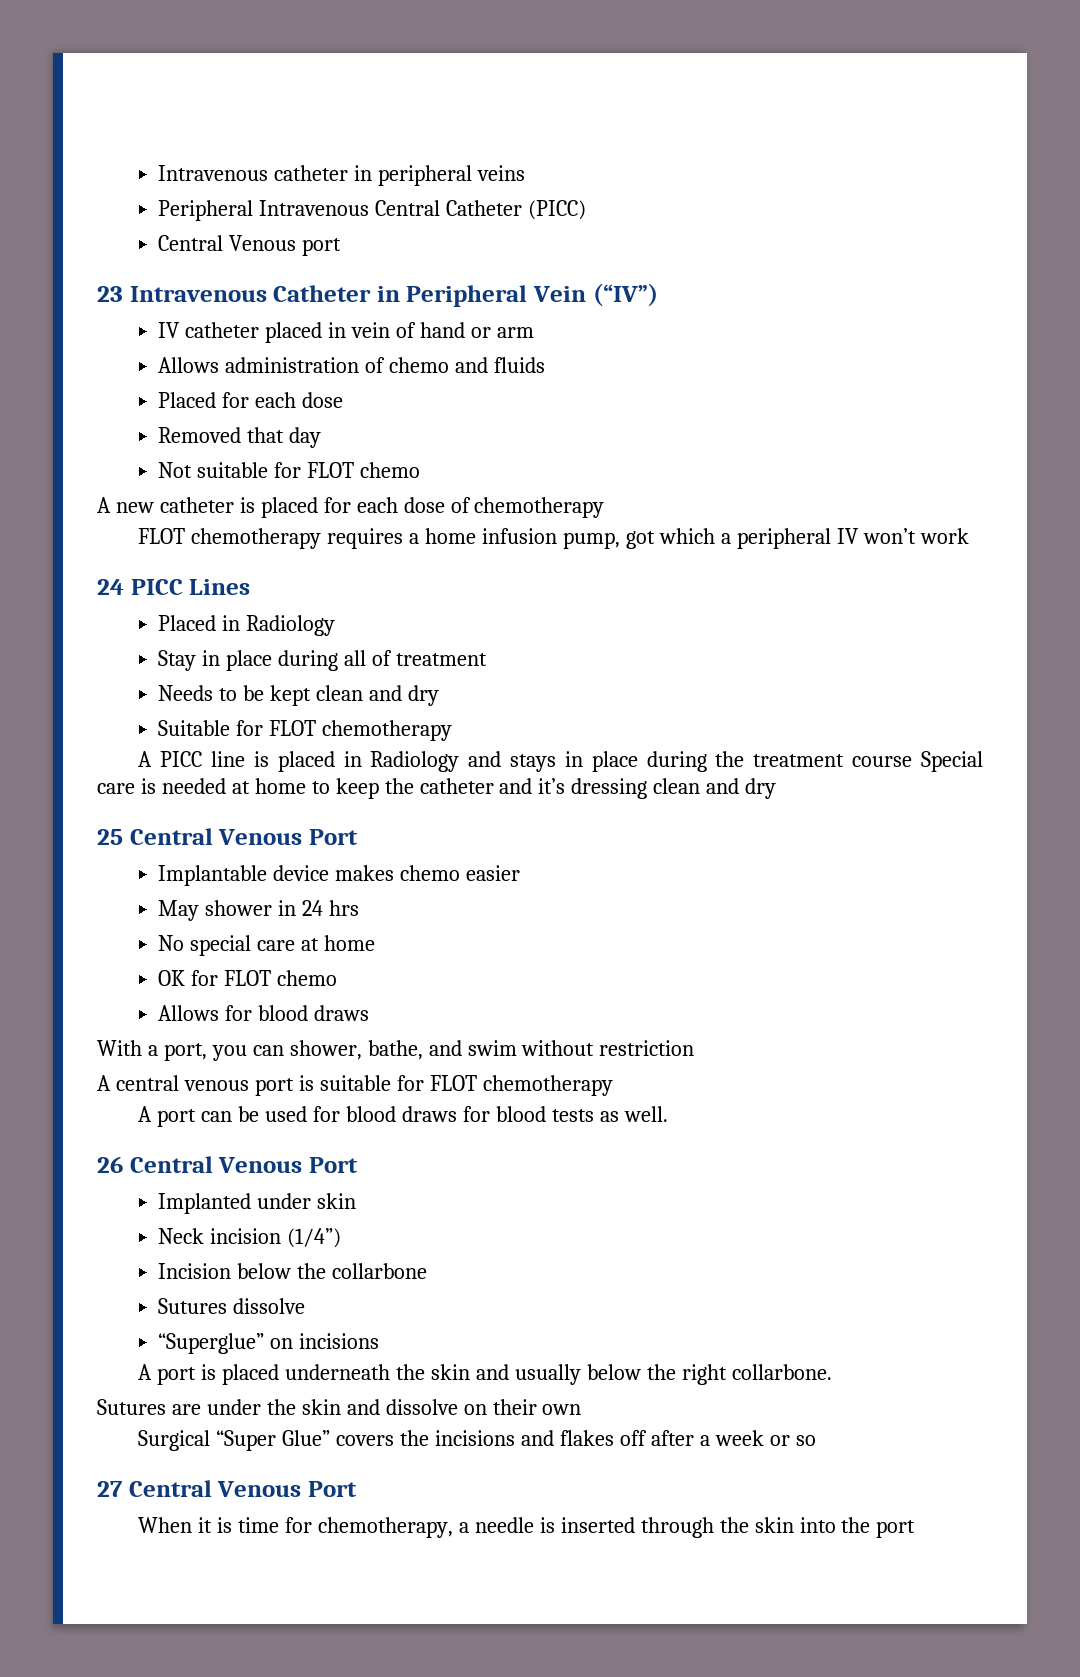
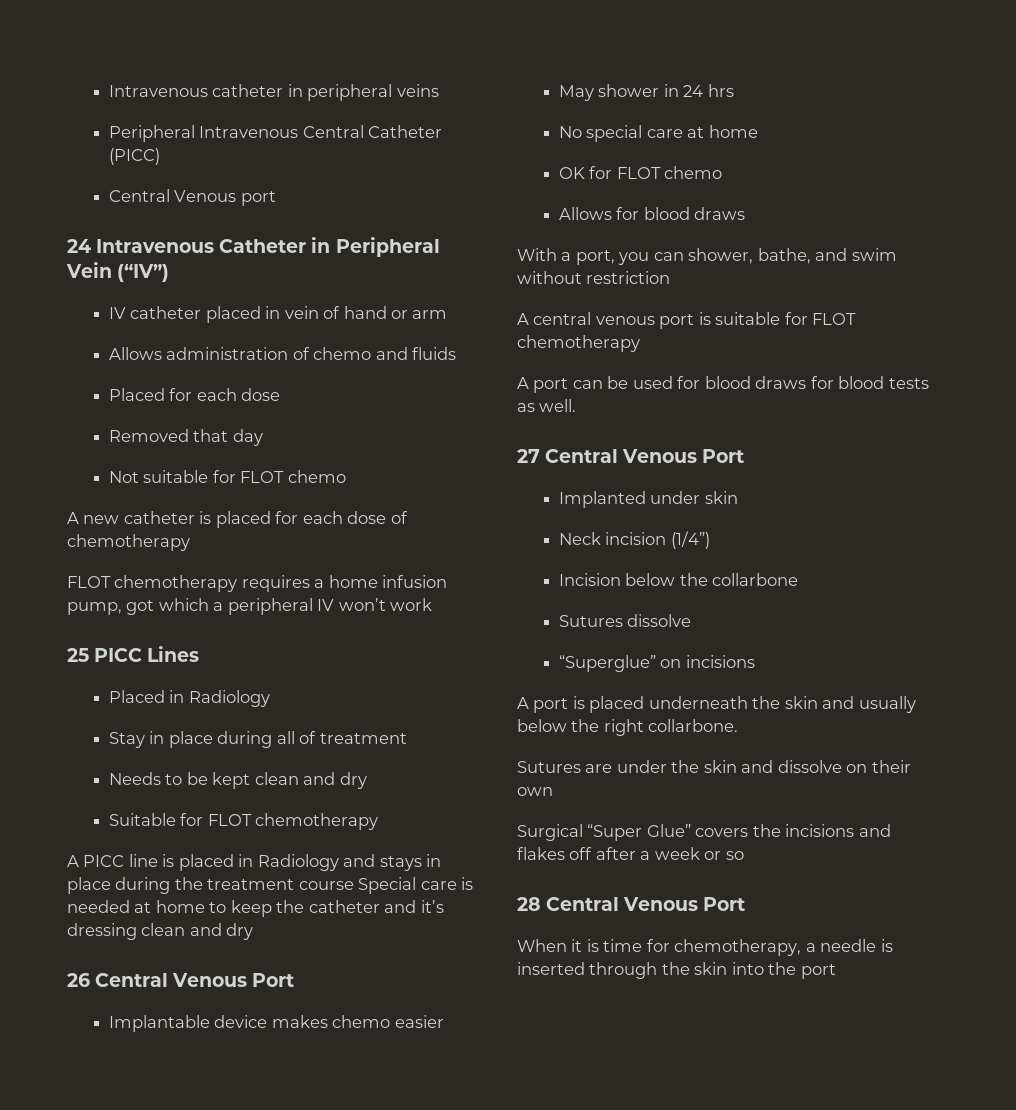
[97,286,123,302] 23 -> [67,239,91,253] 24
[97,579,124,595] 24 -> [67,648,89,662] 25
[97,829,123,845] 25 -> [67,973,90,987] 26
[97,1156,123,1173] 26 -> [517,449,540,463] 27
[97,1481,123,1497] 27 -> [517,897,541,911] 28

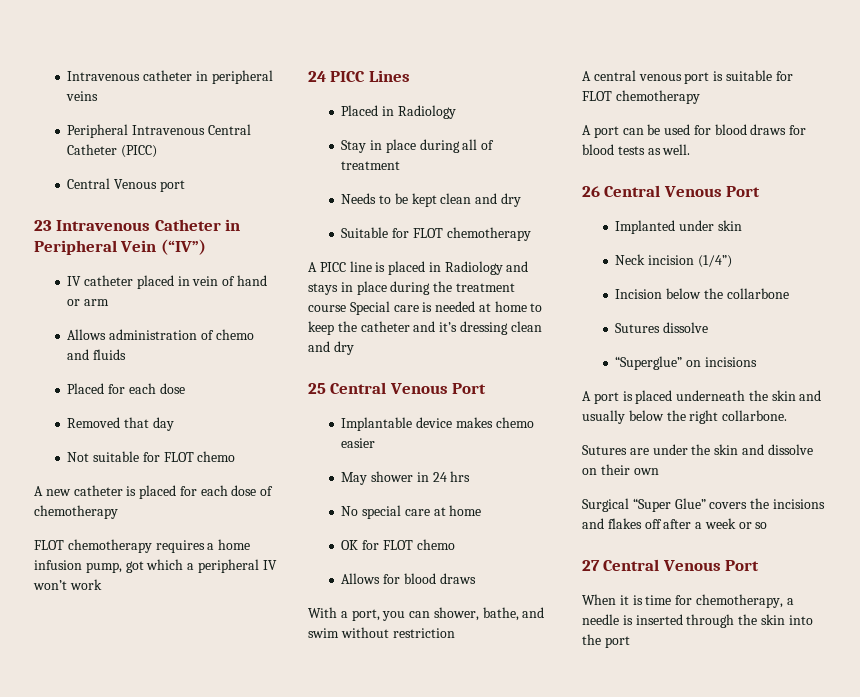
[67,239,91,253] 24 -> [34,220,52,231] 23
[67,648,89,662] 25 -> [308,71,326,82] 24
[67,973,90,987] 26 -> [308,383,326,394] 25
[517,449,540,463] 27 -> [582,186,600,197] 26
[517,897,541,911] 28 -> [582,560,600,571] 27

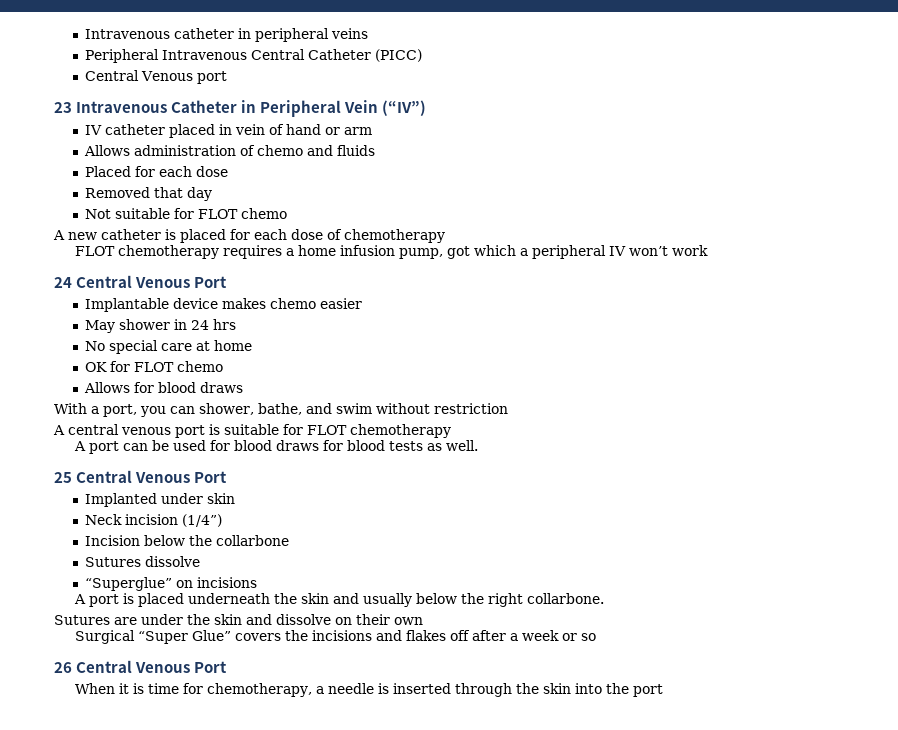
[330,70,410,82] [341,105,456,119] [341,139,495,153] [341,161,401,170] [341,193,522,207] [341,227,531,241] [308,261,529,275] [308,281,515,295] [308,301,543,315] [308,321,542,335] [308,341,354,355] [308,383,326,394] PICC Lines // Placed in Radiology // Stay in place during all of treatment // Needs to be kept clean and dry // Suitable for FLOT chemotherapy // A PICC line is placed in Radiology and stays in place during the treatment course Special care is needed at home to keep the catheter and it’s dressing clean and dry // 25 -> (72, 282) none
[582,186,600,197] 26 -> [54,472,72,483] 25
[582,560,600,571] 27 -> [54,662,72,673] 26

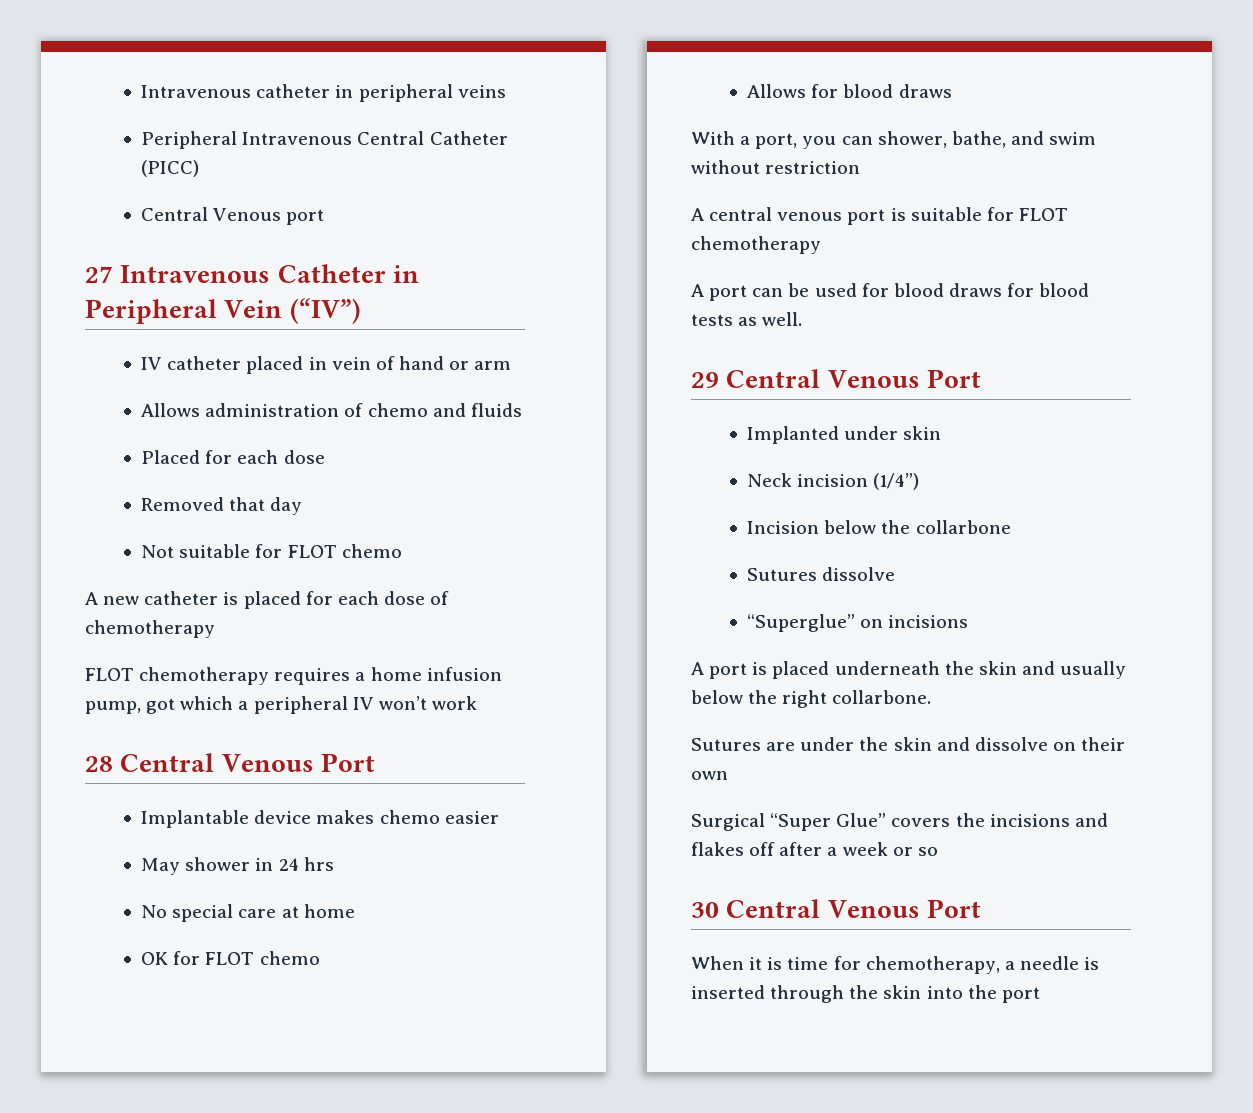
[54,102,72,113] 23 -> [85,266,113,283] 27
[54,277,72,288] 24 -> [85,756,113,772] 28
[54,472,72,483] 25 -> [691,372,719,388] 29
[54,662,72,673] 26 -> [691,902,719,918] 30

